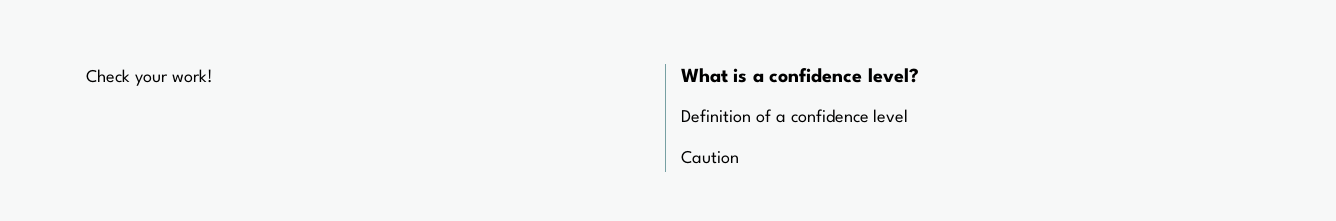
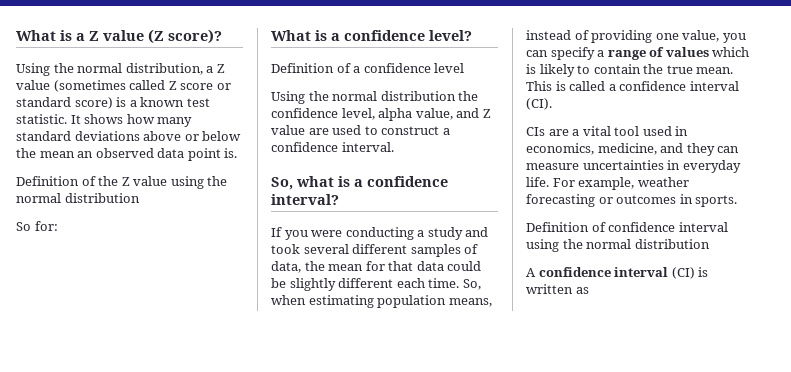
[86,69,213,86] Check your work! -> [16,29,222,44] [16,63,225,76] [16,80,231,92] [16,97,210,109] [16,114,193,127] [16,131,242,141] [16,148,238,161] [16,176,228,189] [16,193,140,203] [16,221,58,231] What is a Z value (Z score)? // Using the normal distribution, a Z value (sometimes called Z score or standard score) is a known test statistic. It shows how many standard deviations above or below the mean an observed data point is. // Definition of the Z value using the normal distribution // So for:
[681,150,739,164] Caution -> [271,91,479,104] [271,108,491,121] [271,125,450,135] [271,142,394,152] [271,176,448,190] [271,194,339,205] [271,227,489,240] [271,244,479,257] [271,261,482,273] [271,278,481,291] [271,295,492,308] [526,30,746,43] [526,47,750,60] [526,64,734,77] [526,81,739,91] [526,98,552,110] [526,126,689,136] [526,143,740,156] [526,160,741,173] [526,177,689,190] [526,194,738,207] [526,222,728,232] [526,239,710,252] [526,267,709,279] [526,284,589,294] Using the normal distribution the confidence level, alpha value, and Z value are used to construct a confidence interval. // So, what is a confidence interval? // If you were conducting a study and took several different samples of data, the mean for that data could be slightly different each time. So, when estimating population means, instead of providing one value, you can specify a range of values which is likely to contain the true mean. This is called a confidence interval (CI). // CIs are a vital tool used in economics, medicine, and they can measure uncertainties in everyday life. For example, weather forecasting or outcomes in sports. // Definition of confidence interval using the normal distribution // A confidence interval (CI) is written as

